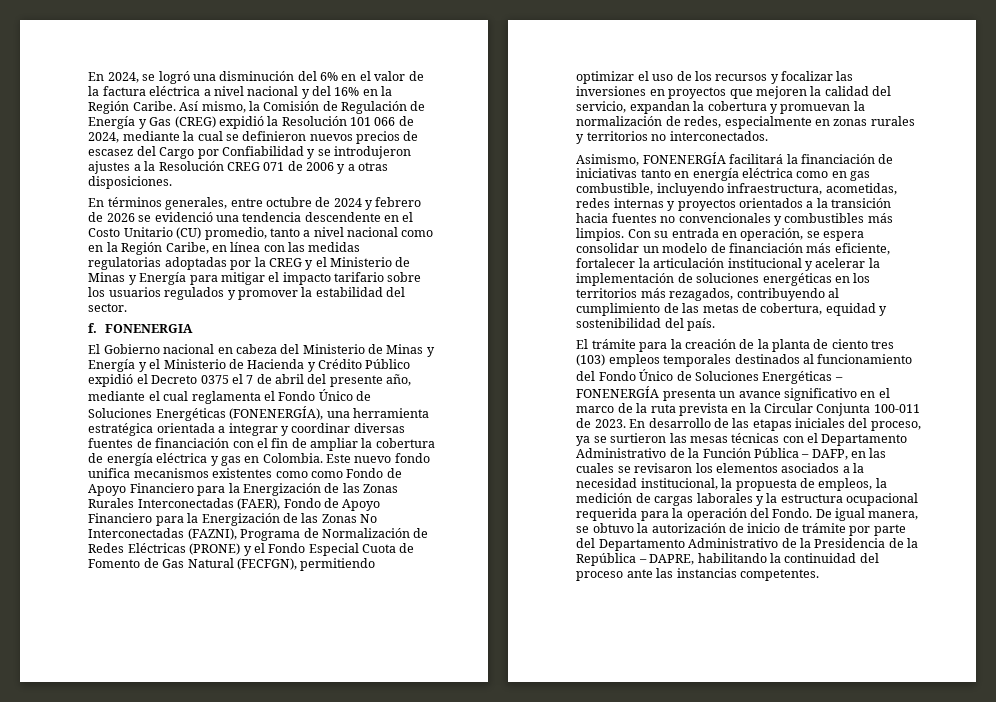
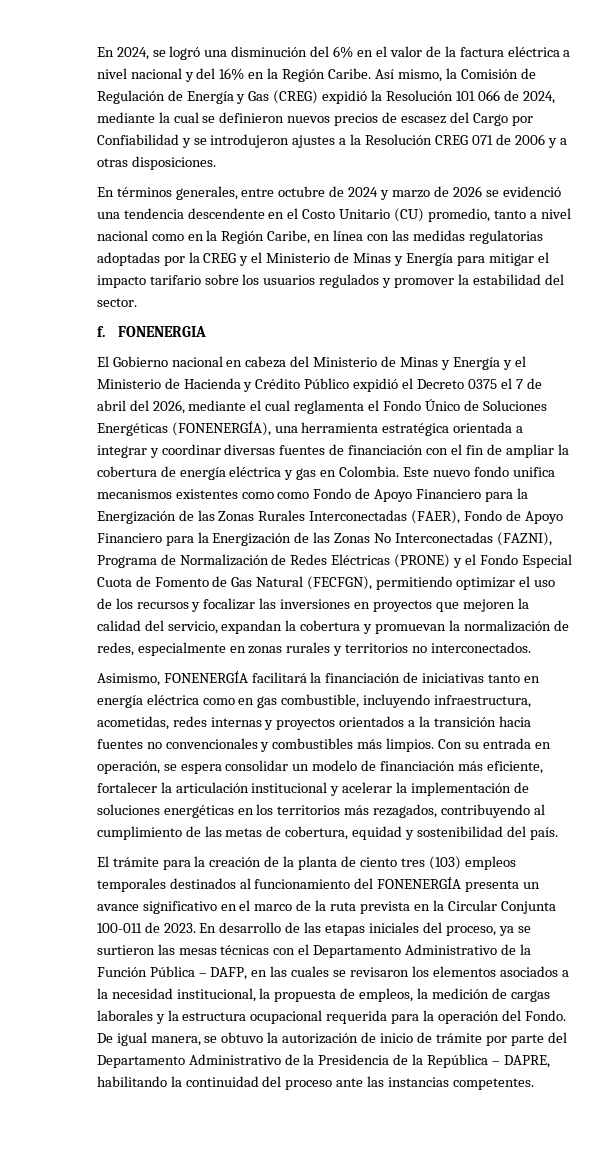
[375,197,422,207] febrero -> [392,190,431,198] marzo
[329,374,412,387] presente año, -> [152,400,185,414] 2026,
[598,369,843,384] Fondo Único de Soluciones Energéticas – -> (374, 883) none

